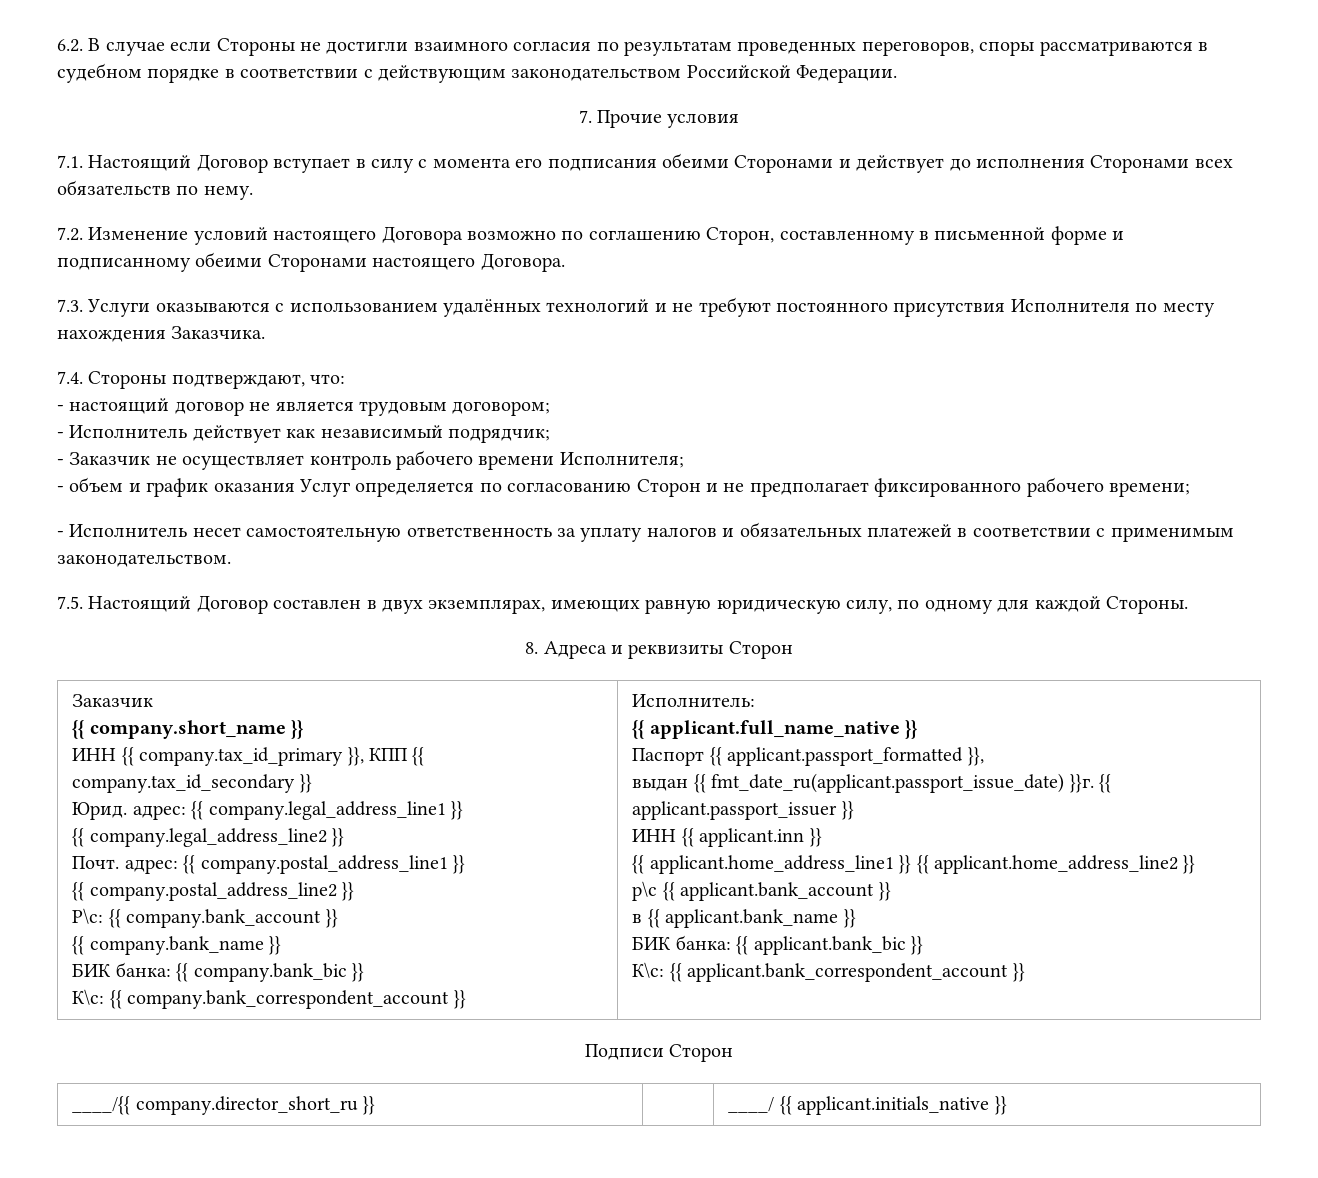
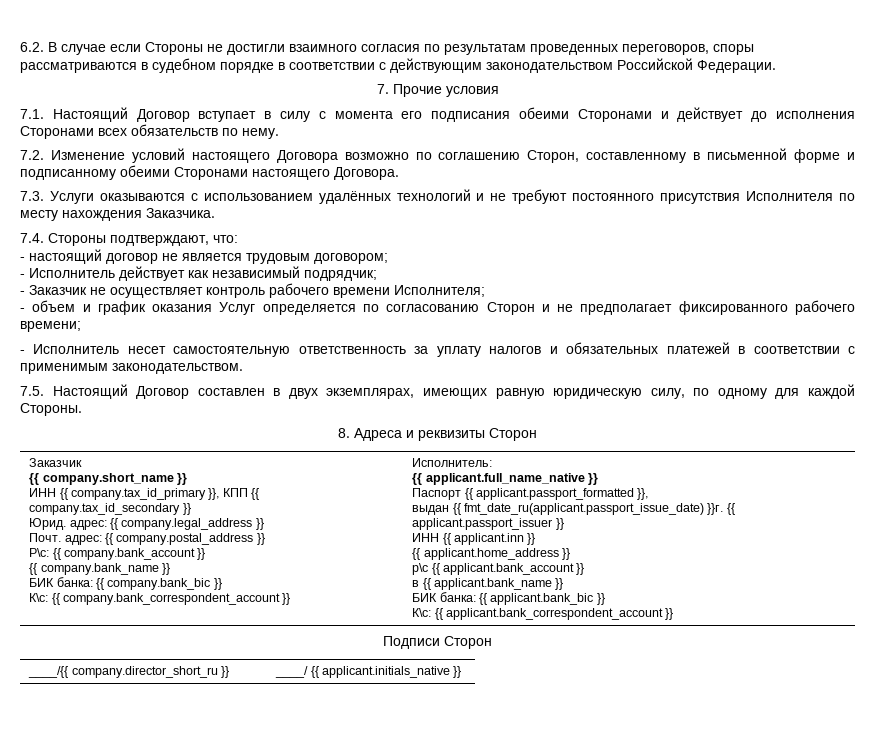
[208,801,464,820] [72,828,327,847] company.legal_address_line1 }} // {{ company.legal_address_line2 -> [121,518,253,530] company.legal_address
[200,855,466,874] [72,882,337,901] company.postal_address_line1 }} // {{ company.postal_address_line2 -> [116,533,254,545] company.postal_address
[649,855,1179,874] applicant.home_address_line1 }} {{ applicant.home_address_line2 -> [423,548,559,560] applicant.home_address

